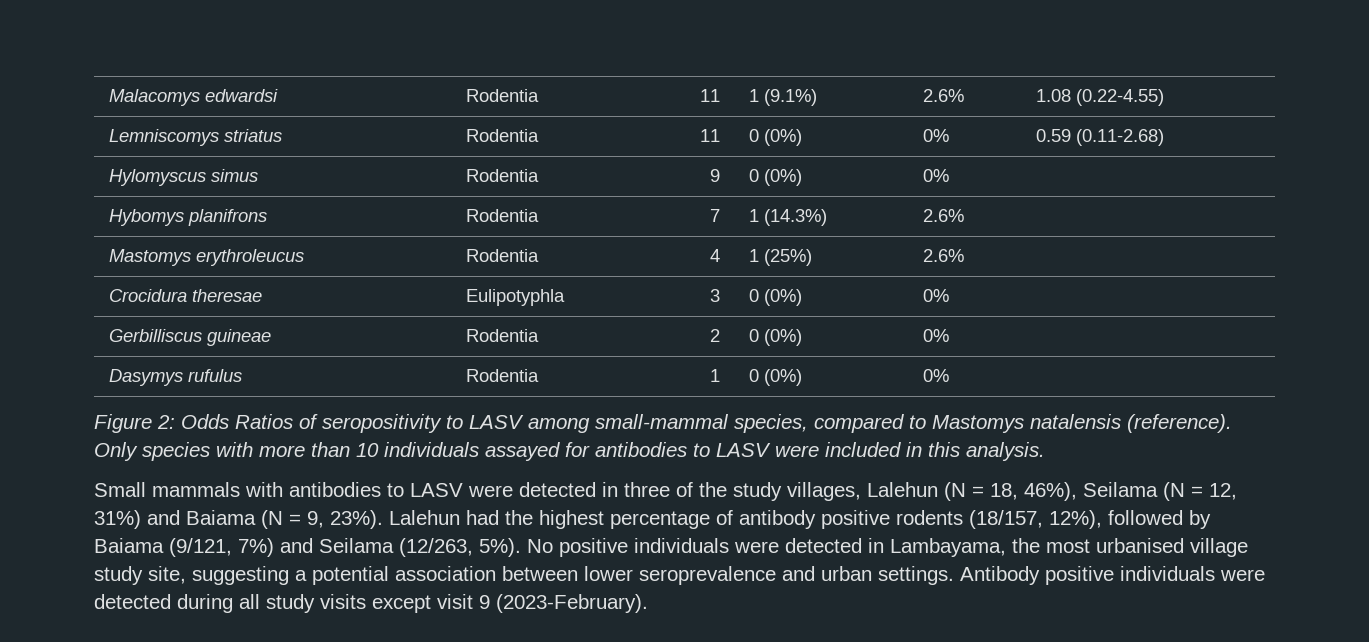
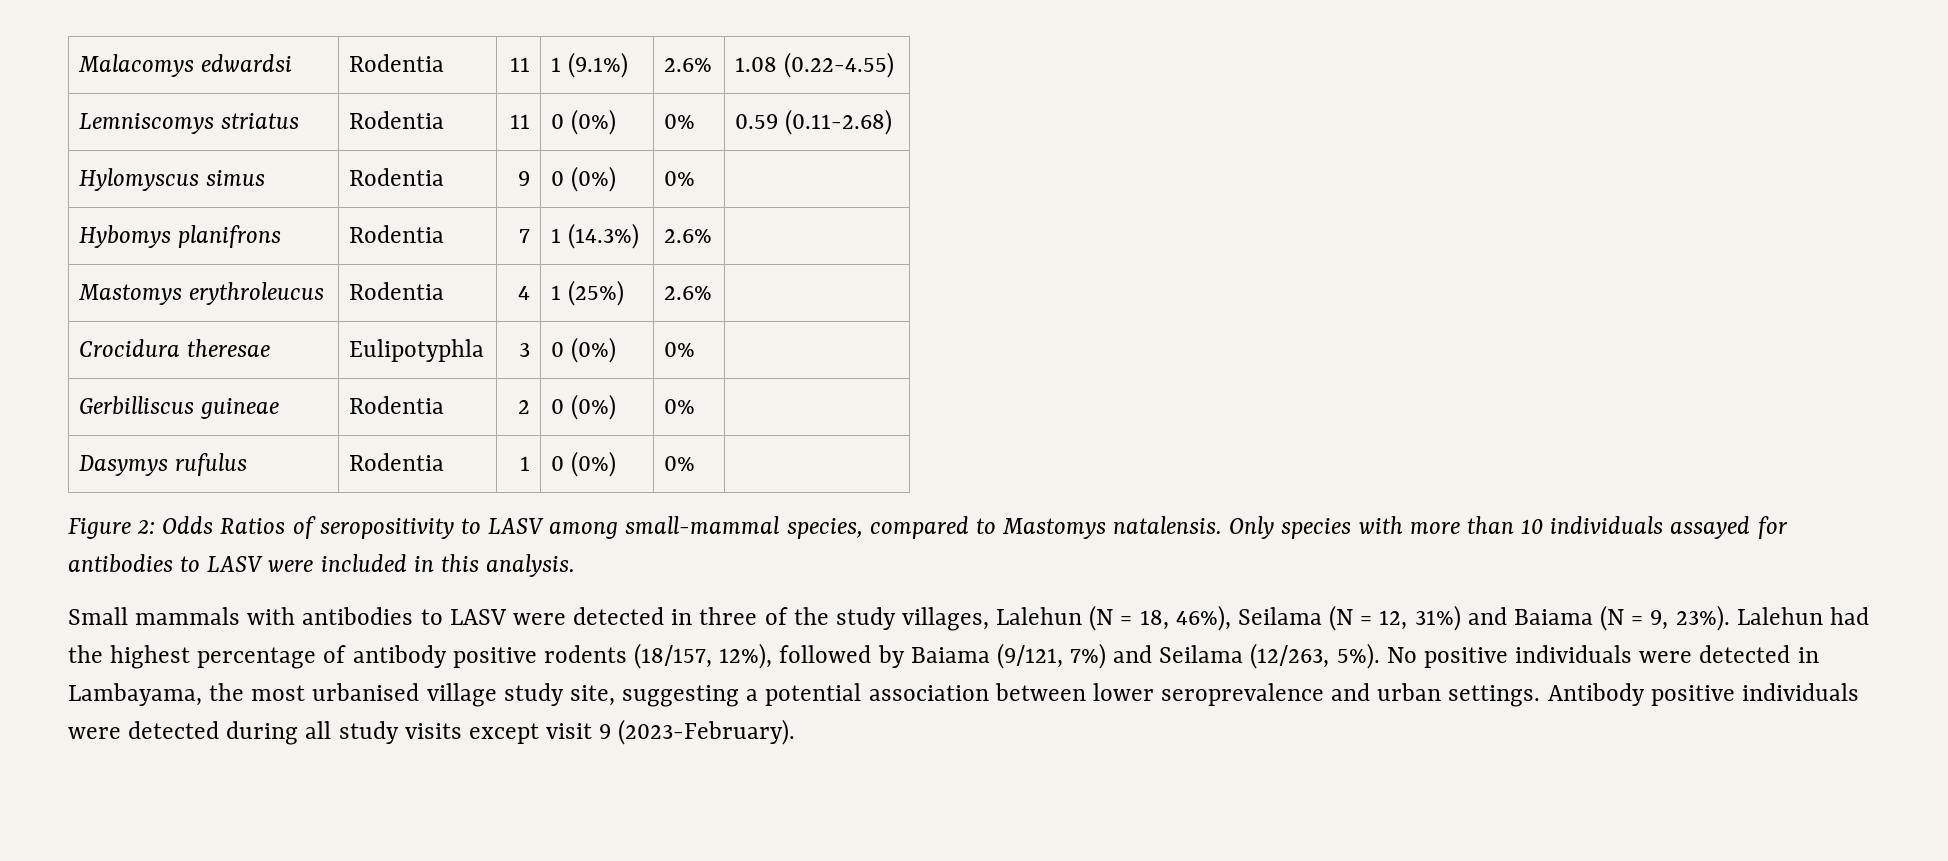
[1030,414,1232,433] natalensis (reference). -> [1113,516,1223,534] natalensis.

